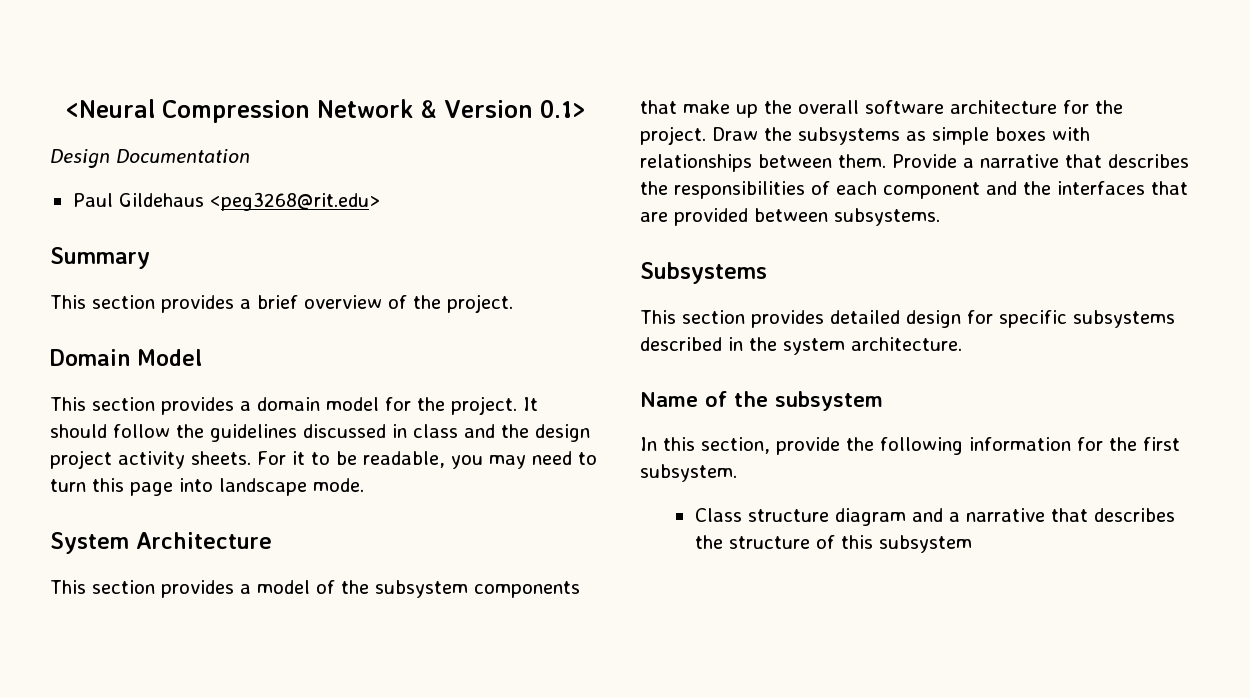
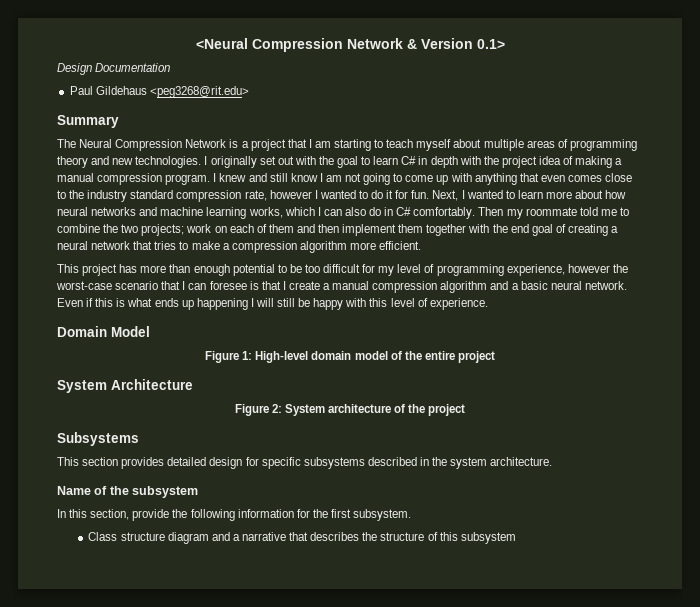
[50,294,513,313] [50,349,202,366] [50,396,538,415] [50,424,590,442] [50,450,597,469] [50,478,364,496] [50,532,272,554] [50,580,580,598] [640,100,1123,118] [640,126,1090,145] [640,154,1189,172] [640,181,1188,199] [640,208,940,226] This section provides a brief overview of the project. // Domain Model // This section provides a domain model for the project. It should follow the guidelines discussed in class and the design project activity sheets. For it to be readable, you may need to turn this page into landscape mode. // System Architecture // This section provides a model of the subsystem components that make up the overall software architecture for the project. Draw the subsystems as simple boxes with relationships between them. Provide a narrative that describes the responsibilities of each component and the interfaces that are provided between subsystems. -> [57,139,637,151] [57,156,623,168] [57,173,633,185] [57,190,627,202] [57,207,629,219] [57,224,619,236] [57,241,422,253] [57,264,628,276] [56,281,627,293] [57,298,488,310] [57,326,150,337] [205,351,495,363] [57,379,193,393] [234,404,466,416] The Neural Compression Network is a project that I am starting to teach myself about multiple areas of programming theory and new technologies. I originally set out with the goal to learn C# in depth with the project idea of making a manual compression program. I knew and still know I am not going to come up with anything that even comes close to the industry standard compression rate, however I wanted to do it for fun. Next, I wanted to learn more about how neural networks and machine learning works, which I can also do in C# comfortably. Then my roommate told me to combine the two projects; work on each of them and then implement them together with the end goal of creating a neural network that tries to make a compression algorithm more efficient. // This project has more than enough potential to be too difficult for my level of programming experience, however the worst-case scenario that I can foresee is that I create a manual compression algorithm and a basic neural network. Even if this is what ends up happening I will still be happy with this level of experience. // Domain Model // Figure 1: High-level domain model of the entire project // System Architecture // Figure 2: System architecture of the project

